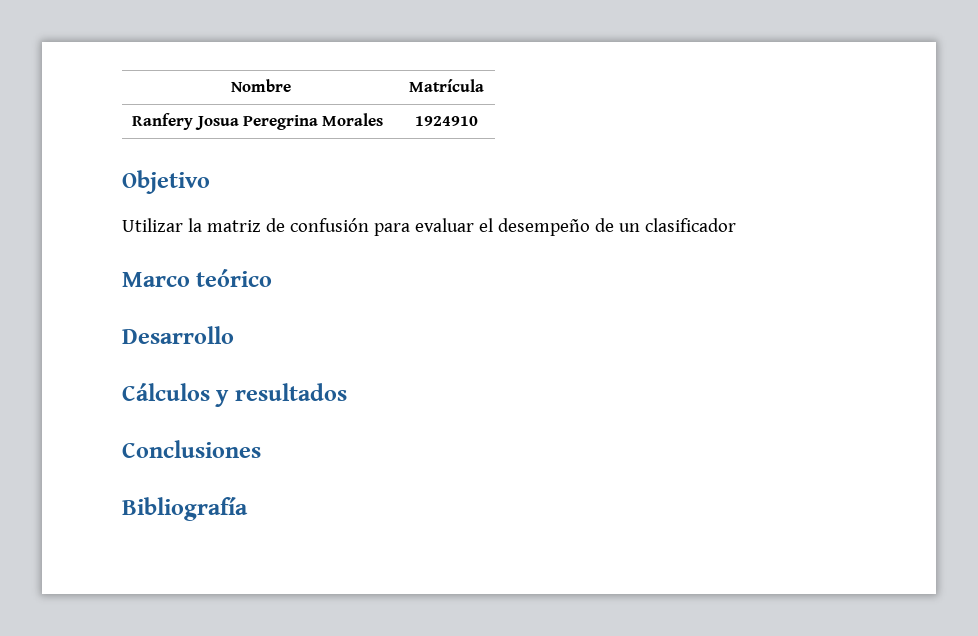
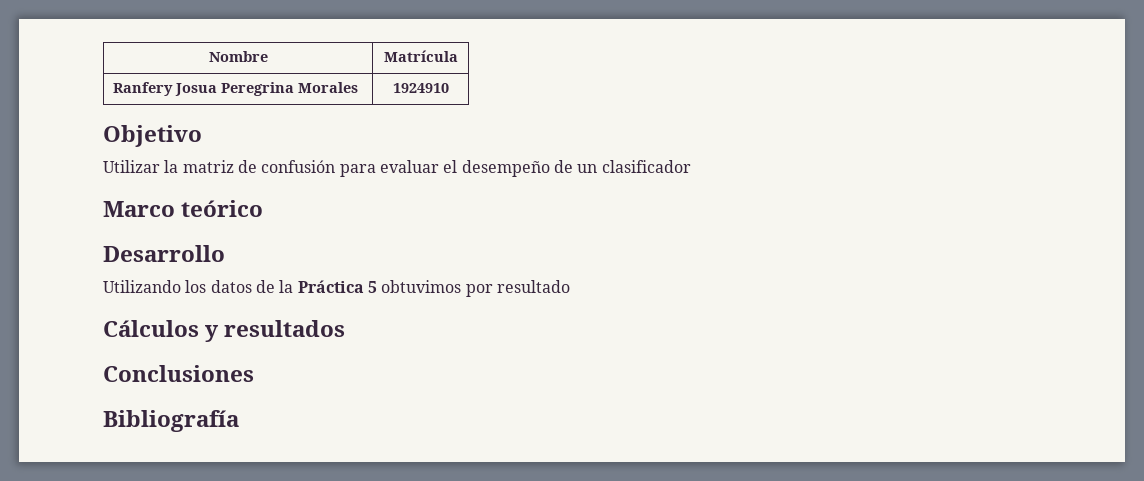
(234, 335) none -> [103,280,570,297] // Utilizando los datos de la Práctica 5 obtuvimos por resultado

